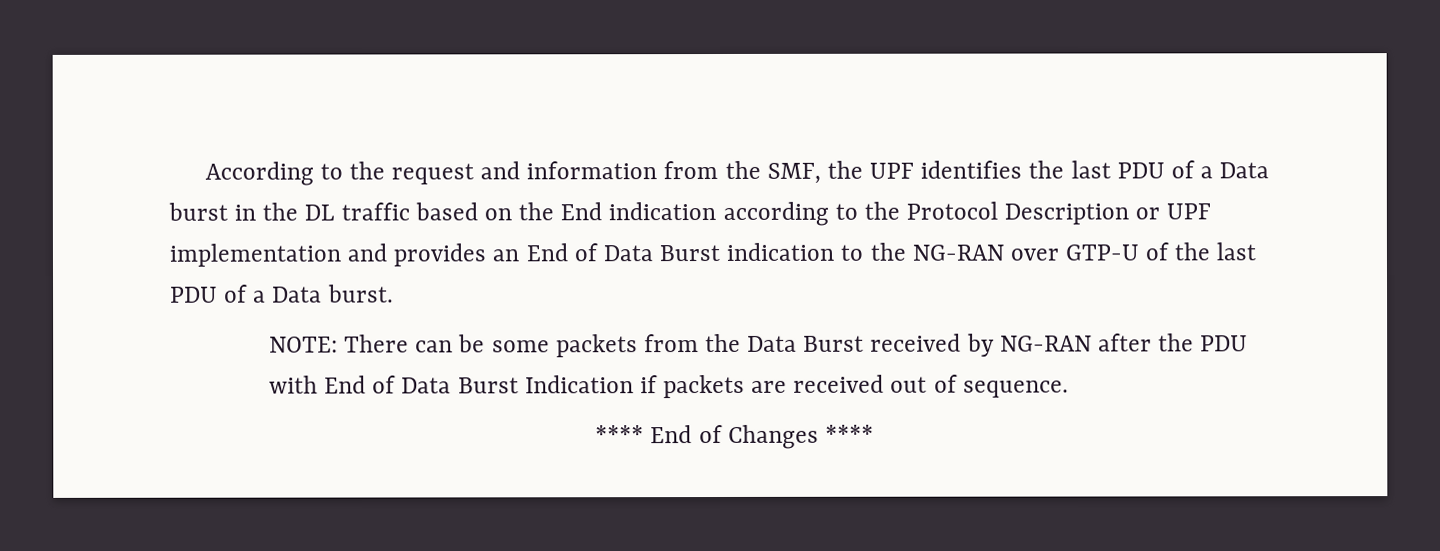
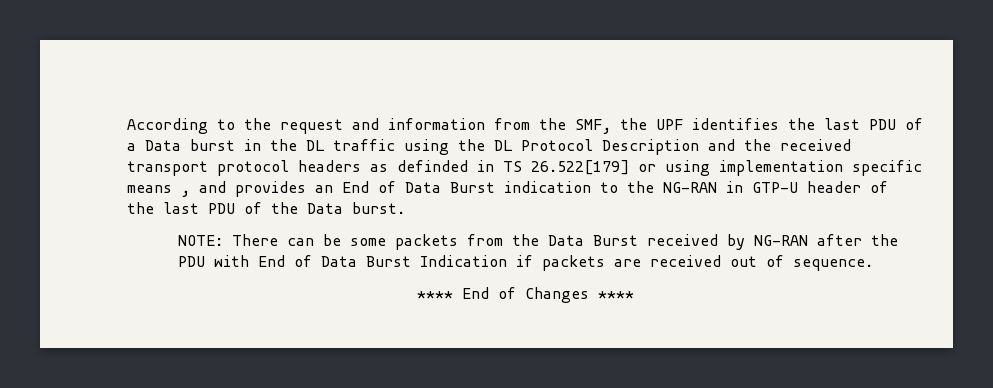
[414,201,1212,226] [169,243,341,267] based on the End indication according to the Protocol Description or UPF implementation -> [404,139,851,155] [127,160,922,176] [127,185,190,197] using the DL Protocol Description and the received transport protocol headers as definded in TS 26.522[179] or using implementation specific means ,
[1009,244,1140,261] over GTP-U -> [726,181,861,193] in GTP-U header
[253,290,267,303] a -> [271,202,298,214] the

